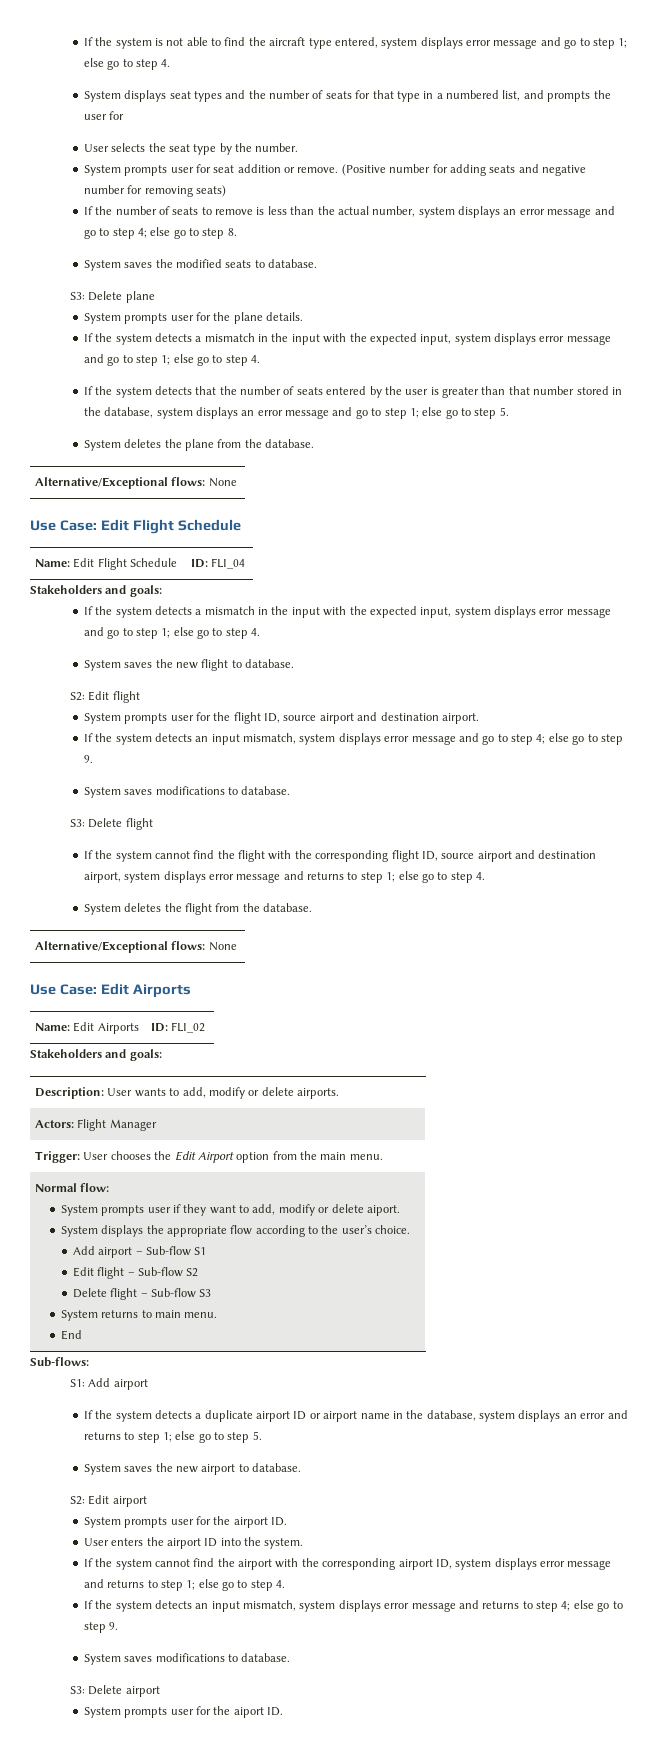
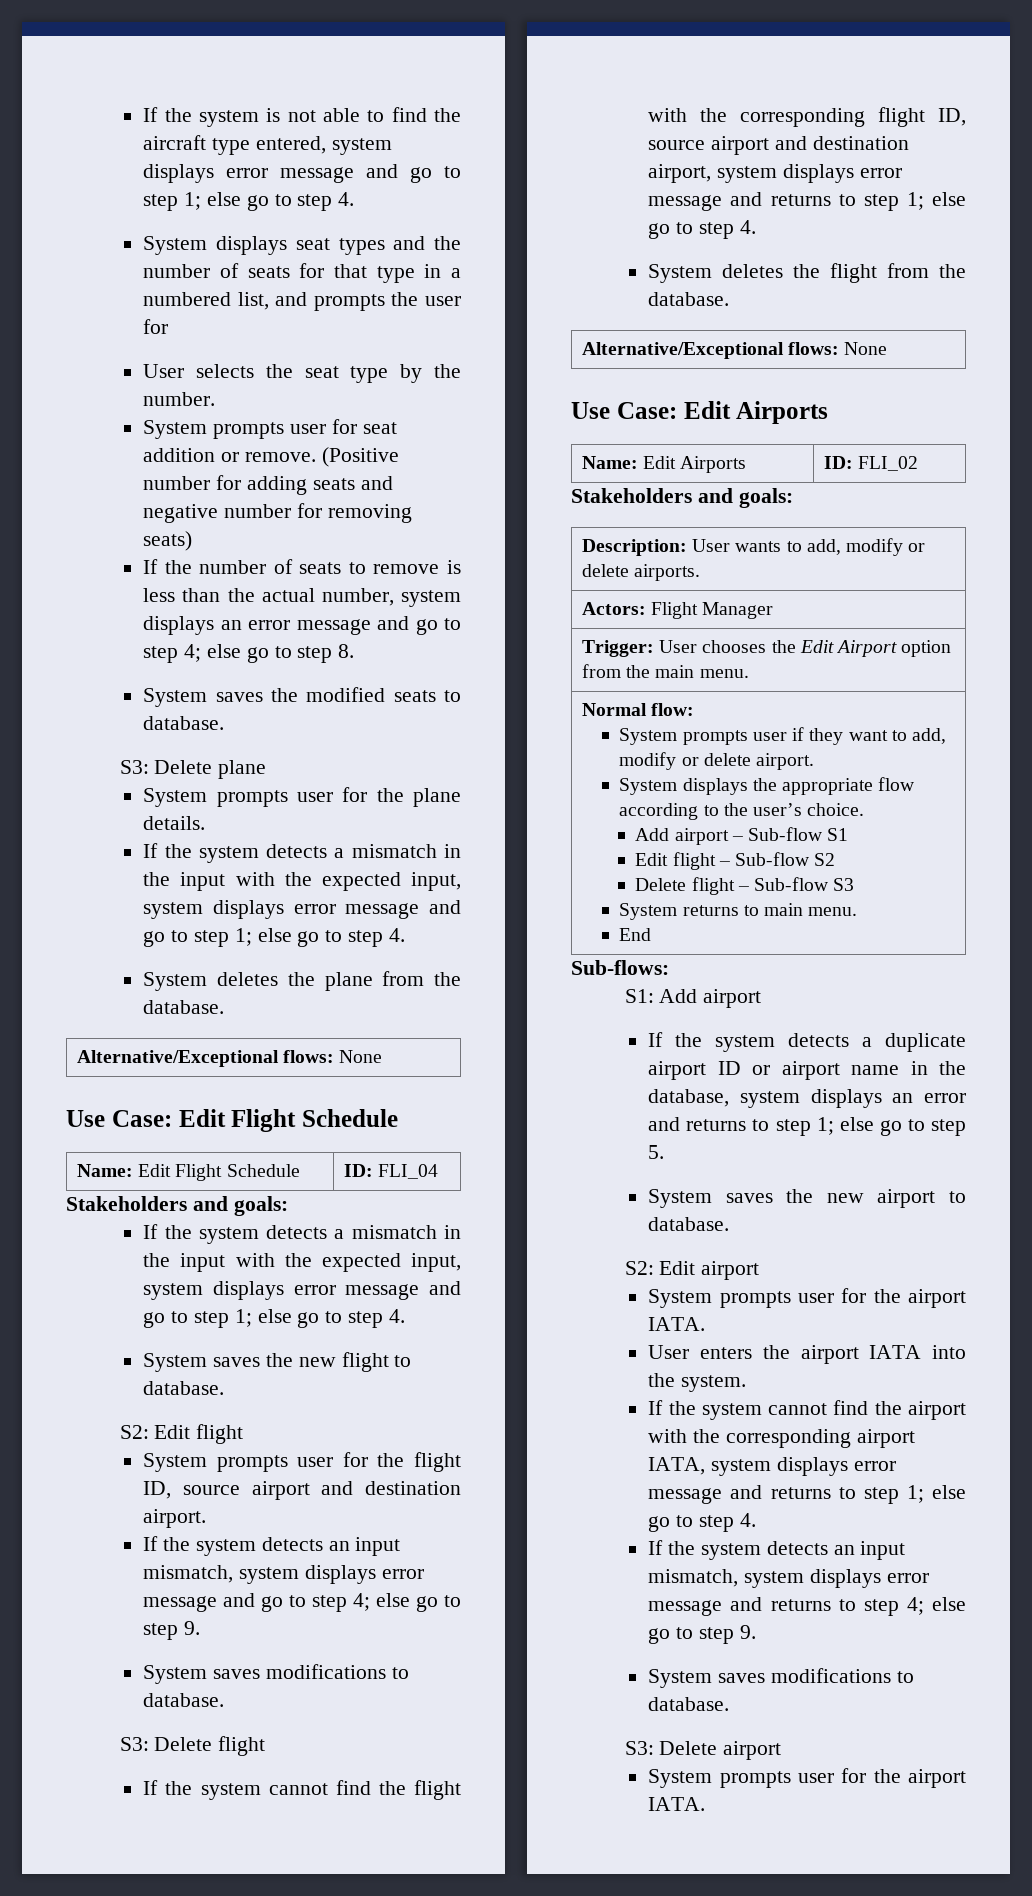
[83,386,622,398] [83,407,509,419] // If the system detects that the number of seats entered by the user is greater than that number stored in the database, system displays an error message and go to step 1; else go to step 5. -> (405, 935) none
[366,1205,400,1216] aiport. -> [756,753,815,770] airport.
[271,1517,288,1526] ID. -> [648,1317,706,1331] IATA.
[204,1538,218,1547] ID -> [869,1345,922,1359] IATA
[435,1559,452,1569] ID, -> [648,1457,706,1475] IATA,
[233,1707,284,1718] aiport ID. -> [908,1769,966,1788] [648,1797,706,1811] airport IATA.

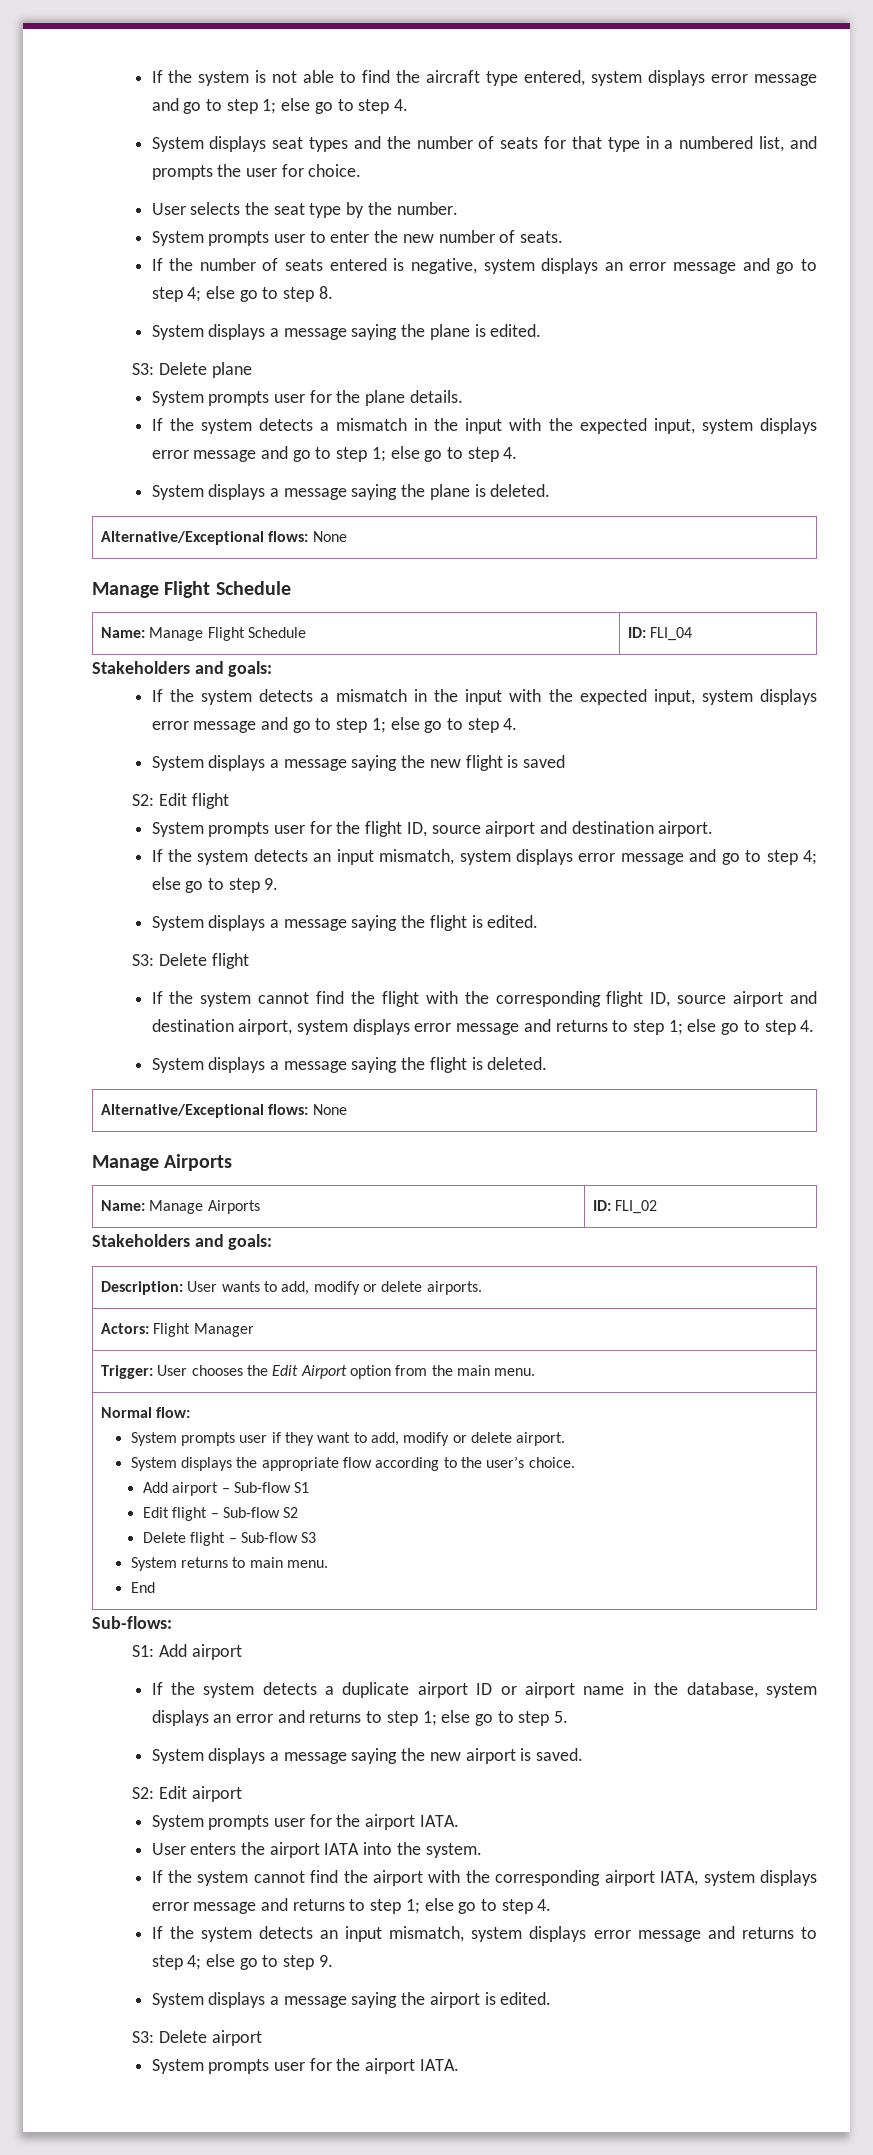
(169, 326) none -> [308,164,362,177] choice.
[331,419,397,434] [143,447,399,467] [143,475,393,495] [143,503,412,523] [143,531,193,551] for seat addition or remove. (Positive number for adding seats and negative number for removing seats) -> [309,230,564,243] to enter the new number of seats.
[348,560,461,574] [143,588,394,606] to remove is less than the actual number, -> [329,258,477,274] entered is negative,
[215,687,461,702] [143,716,225,730] saves the modified seats to database. -> [208,324,542,340] displays a message saying the plane is edited.
[217,971,462,991] [143,1000,225,1014] [76,1050,383,1067] [66,1109,226,1127] deletes the plane from the database. // Alternative/Exceptional flows: None // Use Case: Edit -> [208,484,551,500] [101,531,347,545] [92,582,159,598] displays a message saying the plane is deleted. // Alternative/Exceptional flows: None // Manage
[138,1164,172,1177] Edit -> [149,627,204,641] Manage
[213,1357,261,1367] saves -> [208,755,398,771] displays a message saying
[394,1355,412,1367] [143,1381,225,1395] to database. -> [507,755,566,768] is saved
[213,1664,409,1679] [143,1693,225,1707] saves modifications to database. -> [208,915,539,931] displays a message saying the flight is edited.
[722,263,966,283] [648,292,730,306] [581,342,888,359] [571,401,731,419] deletes the flight from the database. // Alternative/Exceptional flows: None // Use Case: Edit -> [208,1057,548,1073] [101,1104,347,1118] [92,1155,159,1171] displays a message saying the flight is deleted. // Alternative/Exceptional flows: None // Manage
[643,456,677,469] Edit -> [149,1200,204,1214] Manage
[725,1193,773,1203] saves -> [208,1748,398,1764] displays a message saying
[949,1191,966,1203] [648,1217,730,1231] to database. -> [520,1748,584,1761] is saved.
[718,1668,914,1683] [648,1697,730,1711] saves modifications to database. -> [208,1992,552,2008] displays a message saying the airport is edited.

